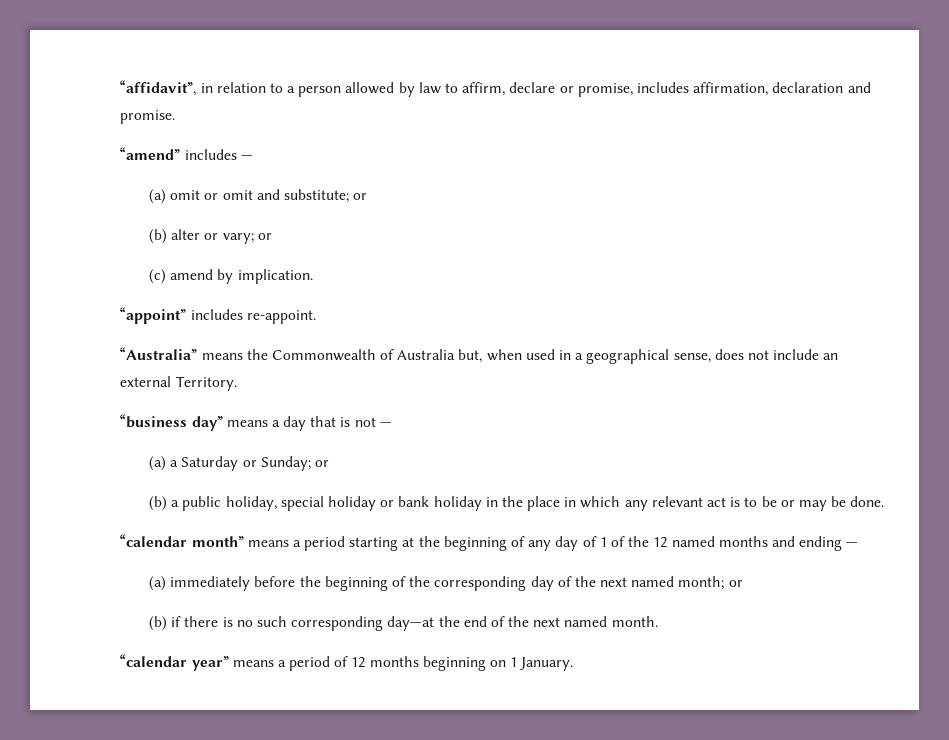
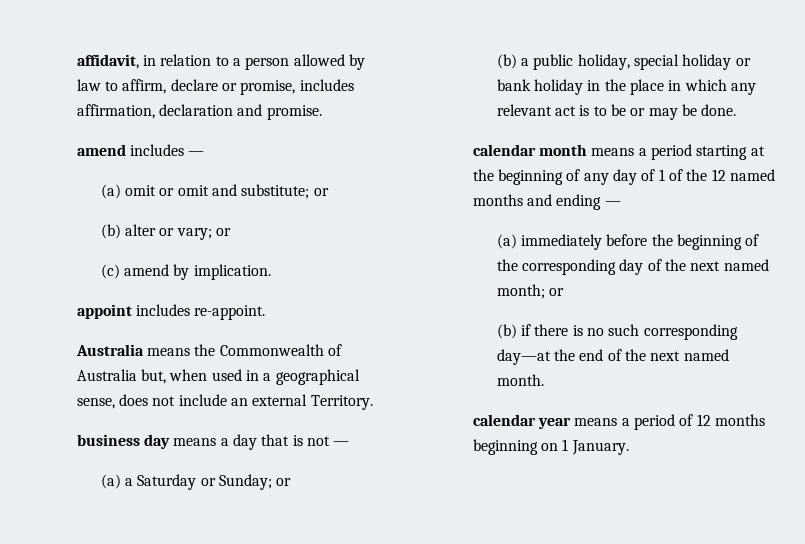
[120,80,197,96] “affidavit”, -> [76,54,139,69] affidavit,
[120,147,181,160] “amend” -> [76,144,126,156] amend
[120,307,187,324] “appoint” -> [76,304,132,319] appoint
[120,347,198,360] “Australia” -> [75,344,144,356] Australia
[120,414,223,431] “business day” -> [76,434,171,449] business day
[120,534,244,547] “calendar month” -> [472,144,588,156] calendar month
[120,654,229,671] “calendar year” -> [472,414,572,429] calendar year

